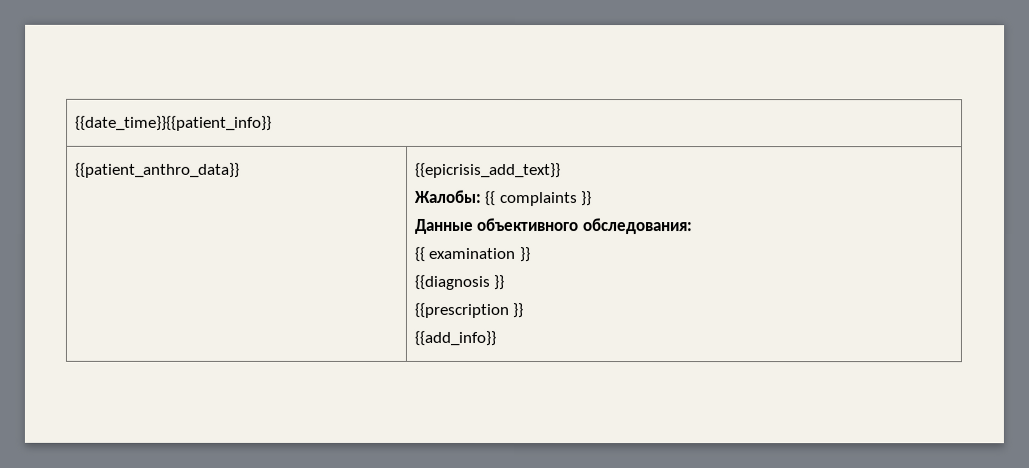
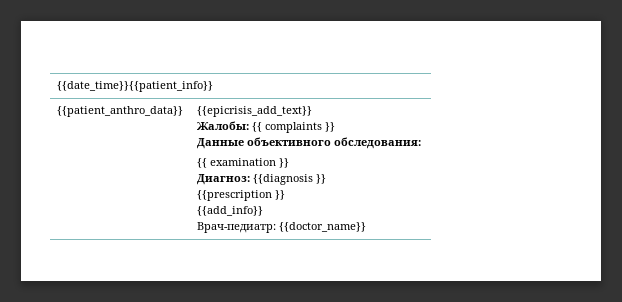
(530, 255) none -> [196,174,250,185] Диагноз:
(496, 338) none -> [196,222,366,233] // Врач-педиатр: {{doctor_name}}

